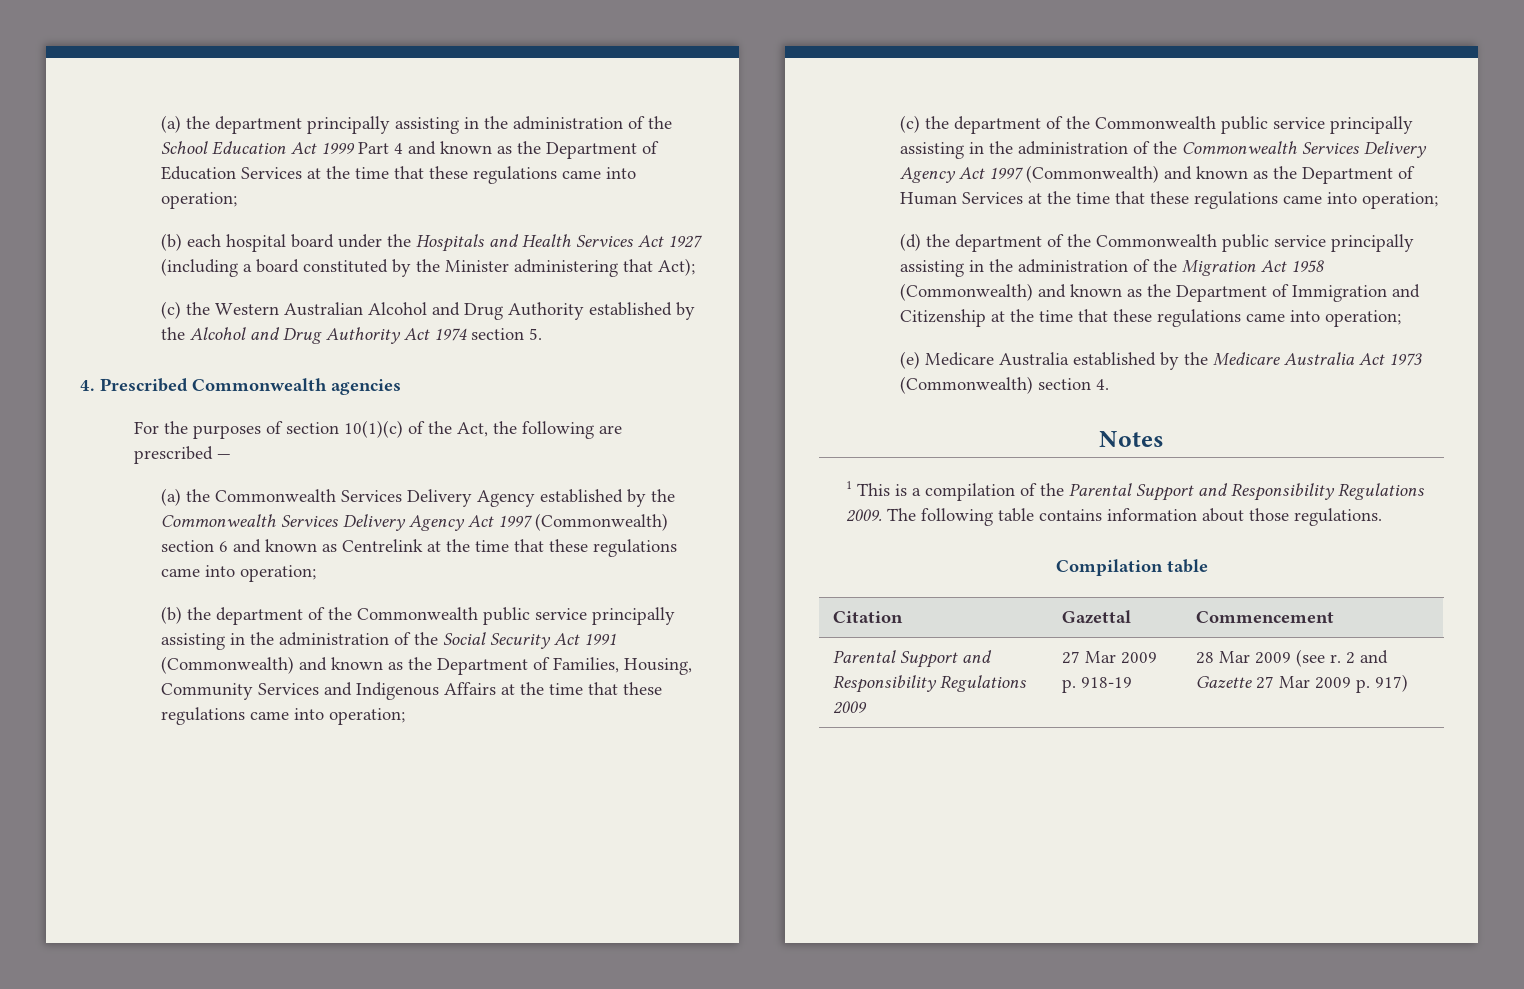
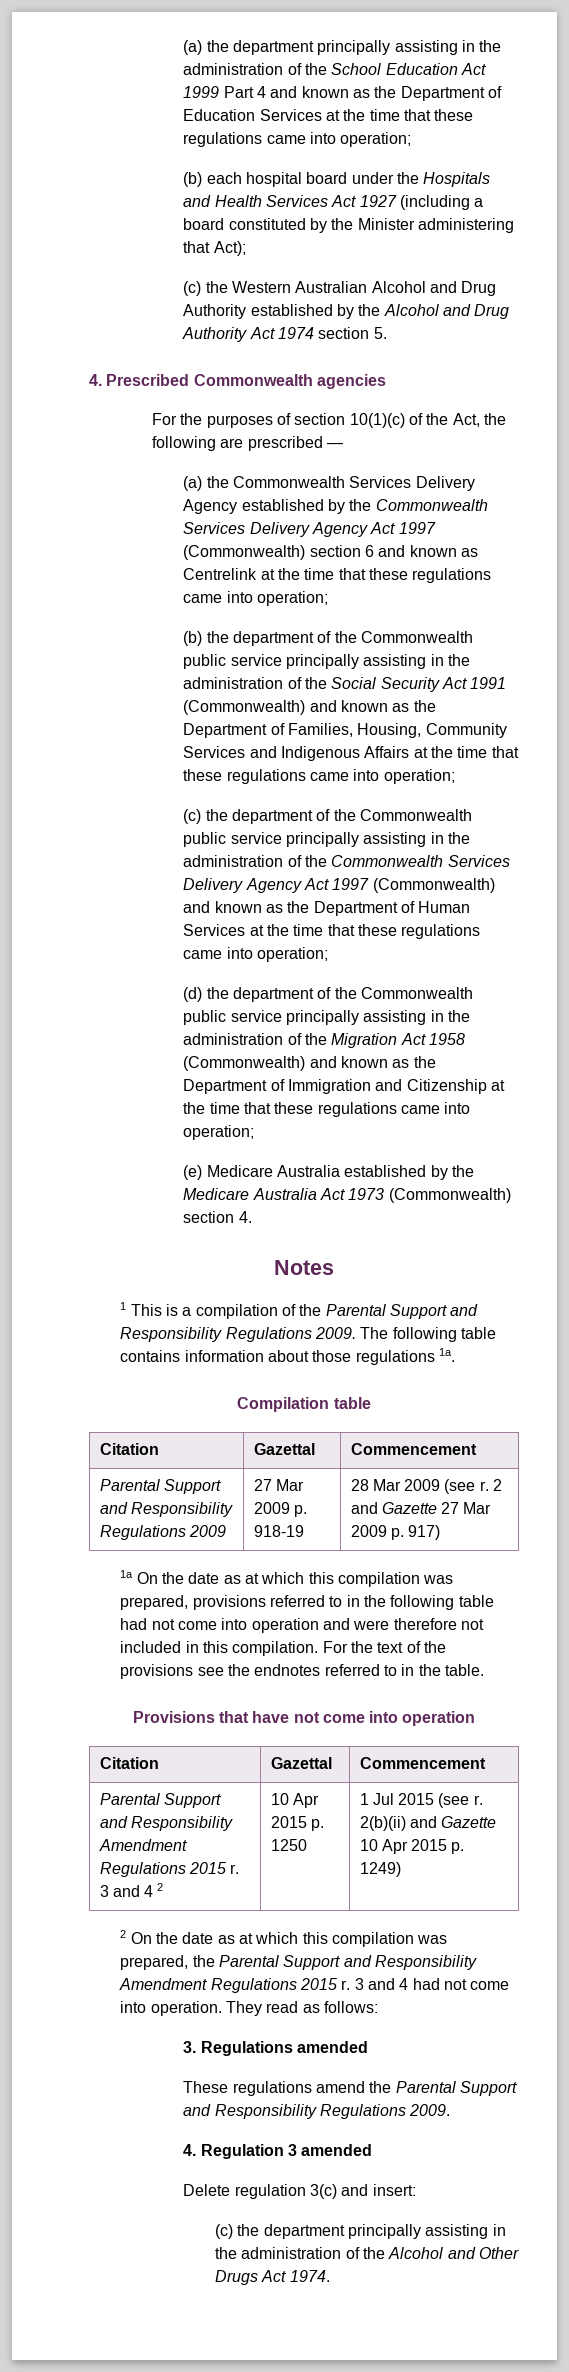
[1294,508,1383,526] regulations. -> [355,1348,456,1365] regulations 1a.
(1409, 683) none -> [120,1570,454,1587] [120,1595,494,1610] [120,1618,485,1633] [120,1641,447,1656] [120,1664,485,1679] [132,1711,476,1726] [99,1757,159,1769] [270,1757,332,1769] [359,1757,486,1769] [99,1793,221,1808] [99,1816,233,1831] [98,1839,187,1851] [99,1862,240,1877] [99,1883,164,1897] [270,1793,319,1808] [270,1816,324,1831] [270,1839,307,1851] [359,1793,483,1808] [359,1816,497,1831] [359,1839,465,1854] [359,1862,401,1877] [120,1930,448,1947] [120,1955,478,1970] [119,1978,510,1993] [120,2001,379,2016] [183,2041,369,2056] [183,2081,518,2096] [183,2104,451,2119] [183,2144,373,2159] [183,2184,416,2199] [214,2224,506,2239] [214,2247,519,2259] [214,2270,330,2285] // 1a On the date as at which this compilation was prepared, provisions referred to in the following table had not come into operation and were therefore not included in this compilation. For the text of the provisions see the endnotes referred to in the table. // Provisions that have not come into operation // Citation | Gazettal | Commencement // Parental Support and Responsibility Amendment Regulations 2015 r. 3 and 4 2 | 10 Apr 2015 p. 1250 | 1 Jul 2015 (see r. 2(b)(ii) and Gazette 10 Apr 2015 p. 1249) // 2 On the date as at which this compilation was prepared, the Parental Support and Responsibility Amendment Regulations 2015 r. 3 and 4 had not come into operation. They read as follows: // 3. Regulations amended // These regulations amend the Parental Support and Responsibility Regulations 2009. // 4. Regulation 3 amended // Delete regulation 3(c) and insert: // (c) the department principally assisting in the administration of the Alcohol and Other Drugs Act 1974.

